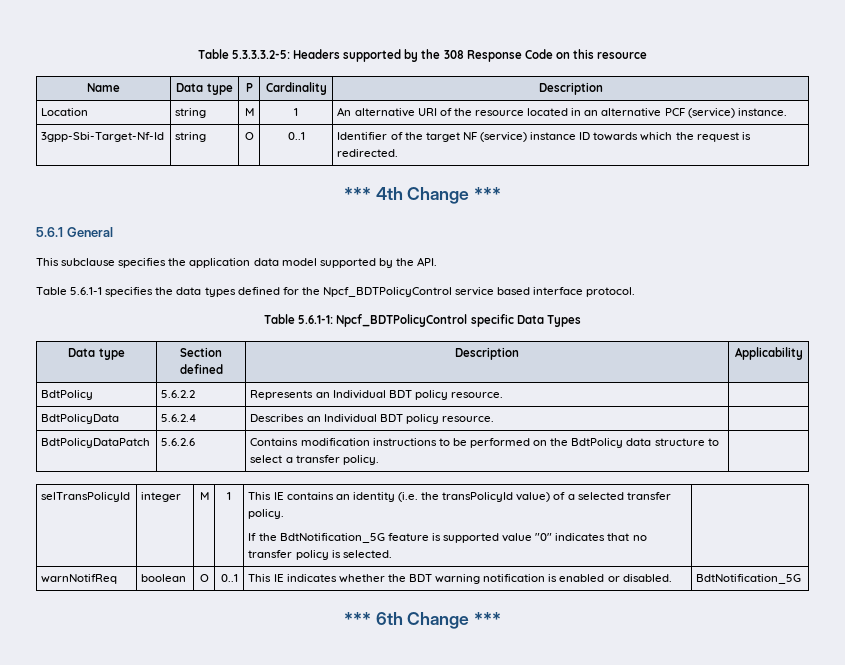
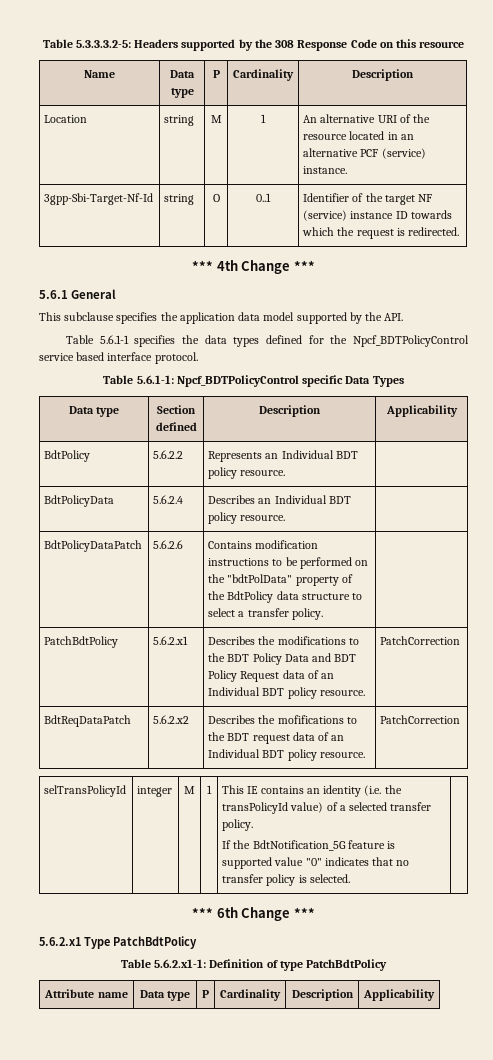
(569, 442) none -> [227,574,353,586] [208,591,226,600] "bdtPolData" property of the
(379, 460) none -> [44,636,119,648] [153,636,189,645] [208,636,359,645] [208,653,357,665] [208,670,335,682] [208,687,365,699] [380,636,461,645] [44,715,132,727] [153,715,190,724] [208,715,357,724] [208,732,345,744] [208,749,365,761] [380,715,461,724] // PatchBdtPolicy | 5.6.2.x1 | Describes the modifications to the BDT Policy Data and BDT Policy Request data of an Individual BDT policy resource. | PatchCorrection // BdtReqDataPatch | 5.6.2.x2 | Describes the mofifications to the BDT request data of an Individual BDT policy resource. | PatchCorrection
[41,574,118,584] [141,574,187,582] [199,574,209,582] [220,574,238,582] [248,574,672,584] [696,574,802,584] [343,612,502,629] // warnNotifReq | boolean | O | 0..1 | This IE indicates whether the BDT warning notification is enabled or disabled. | BdtNotification_5G // *** 6th Change *** -> [192,907,315,921] [39,936,197,949] [120,959,388,971] [44,989,128,998] [139,990,191,1001] [202,990,209,998] [220,989,281,1001] [291,989,354,1001] [363,989,435,1001] // *** 6th Change *** // 5.6.2.x1 Type PatchBdtPolicy // Table 5.6.2.x1-1: Definition of type PatchBdtPolicy // Attribute name | Data type | P | Cardinality | Description | Applicability

